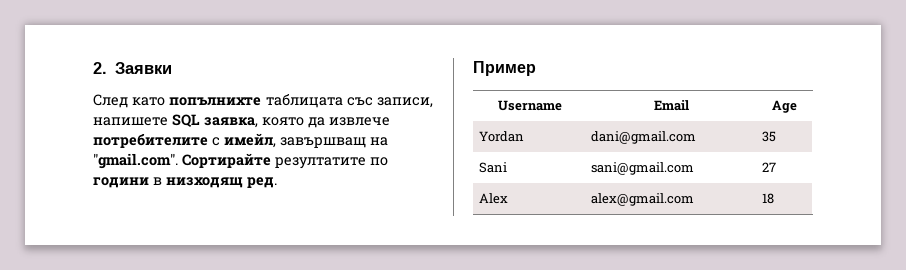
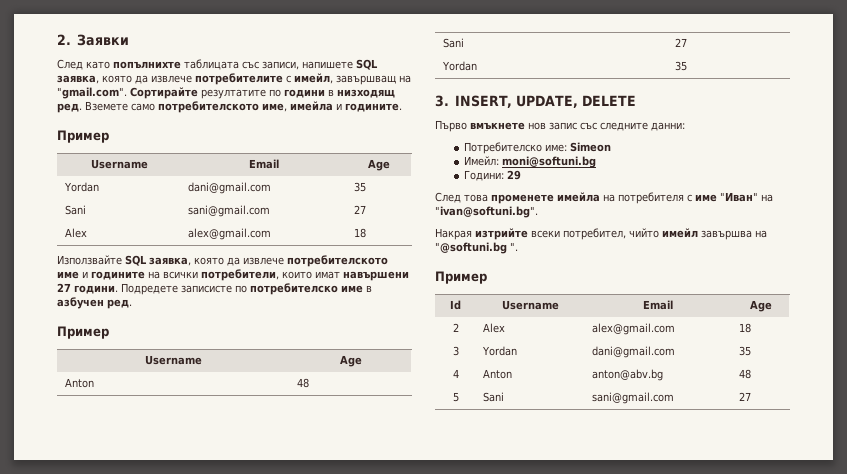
(277, 182) none -> [85,101,402,113] Вземете само потребителското име, имейла и годините.
(775, 198) none -> [57,255,388,267] [57,269,409,281] [57,283,372,295] [57,297,132,309] [57,326,109,339] [145,355,202,365] [339,355,362,367] [64,378,94,388] [296,378,309,388] [442,38,464,48] [674,38,687,47] [441,61,477,71] [674,61,687,71] [435,95,637,108] [435,120,685,132] [463,142,611,154] [463,156,596,168] [463,170,521,181] [435,192,773,204] [435,206,538,218] [435,228,767,240] [435,242,518,254] [435,271,487,284] [450,300,461,310] [501,300,559,310] [643,300,673,310] [749,300,772,312] [452,323,459,332] [482,323,505,333] [591,323,675,335] [738,323,751,333] [452,346,459,356] [481,346,517,356] [591,346,675,358] [738,346,751,356] [452,369,459,378] [482,369,512,379] [591,369,663,381] [738,369,751,379] [452,392,459,402] [482,392,504,402] [591,392,674,404] [738,392,751,401] // Използвайте SQL заявка, която да извлече потребителското име и годините на всички потребители, които имат навършени 27 години. Подредете записисте по потребителско име в азбучен ред. // Пример // Username | Age // Anton | 48 // Sani | 27 // Yordan | 35 // 3. INSERT, UPDATE, DELETE // Първо вмъкнете нов запис със следните данни: // Потребителско име: Simeon // Имейл: moni@softuni.bg // Години: 29 // След това променете имейла на потребителя с име "Иван" на "ivan@softuni.bg". // Накрая изтрийте всеки потребител, чийто имейл завършва на "@softuni.bg ". // Пример // Id | Username | Email | Age // 2 | Alex | alex@gmail.com | 18 // 3 | Yordan | dani@gmail.com | 35 // 4 | Anton | anton@abv.bg | 48 // 5 | Sani | sani@gmail.com | 27

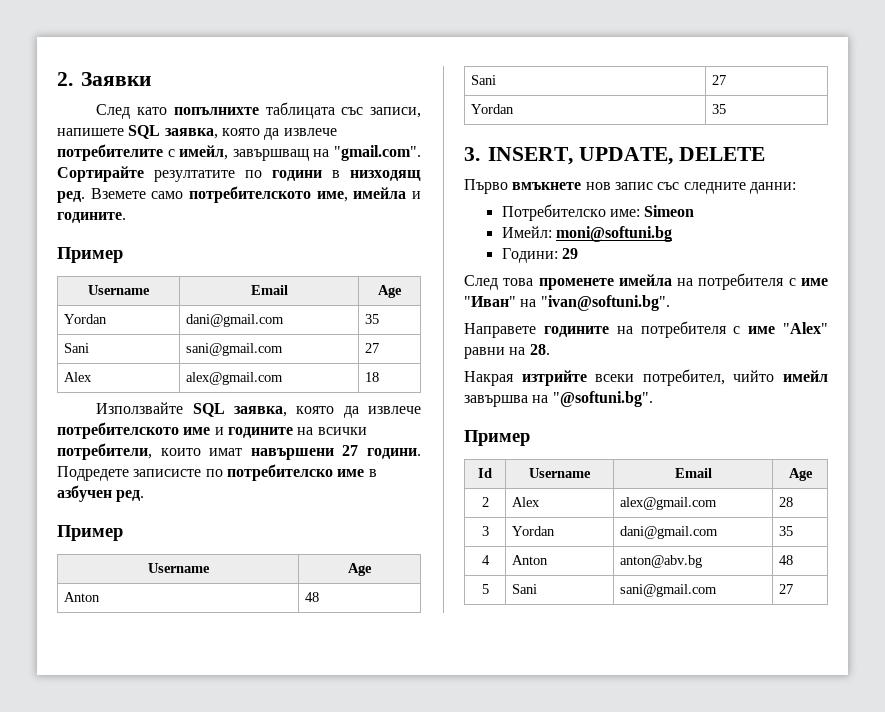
(538, 212) none -> [464,321,828,338] [464,344,550,359] // Направете годините на потребителя с име "Alex" равни на 28.
[435,242,518,254] "@softuni.bg ". -> [552,391,653,407] "@softuni.bg".
[738,323,751,333] 18 -> [779,497,794,507] 28

